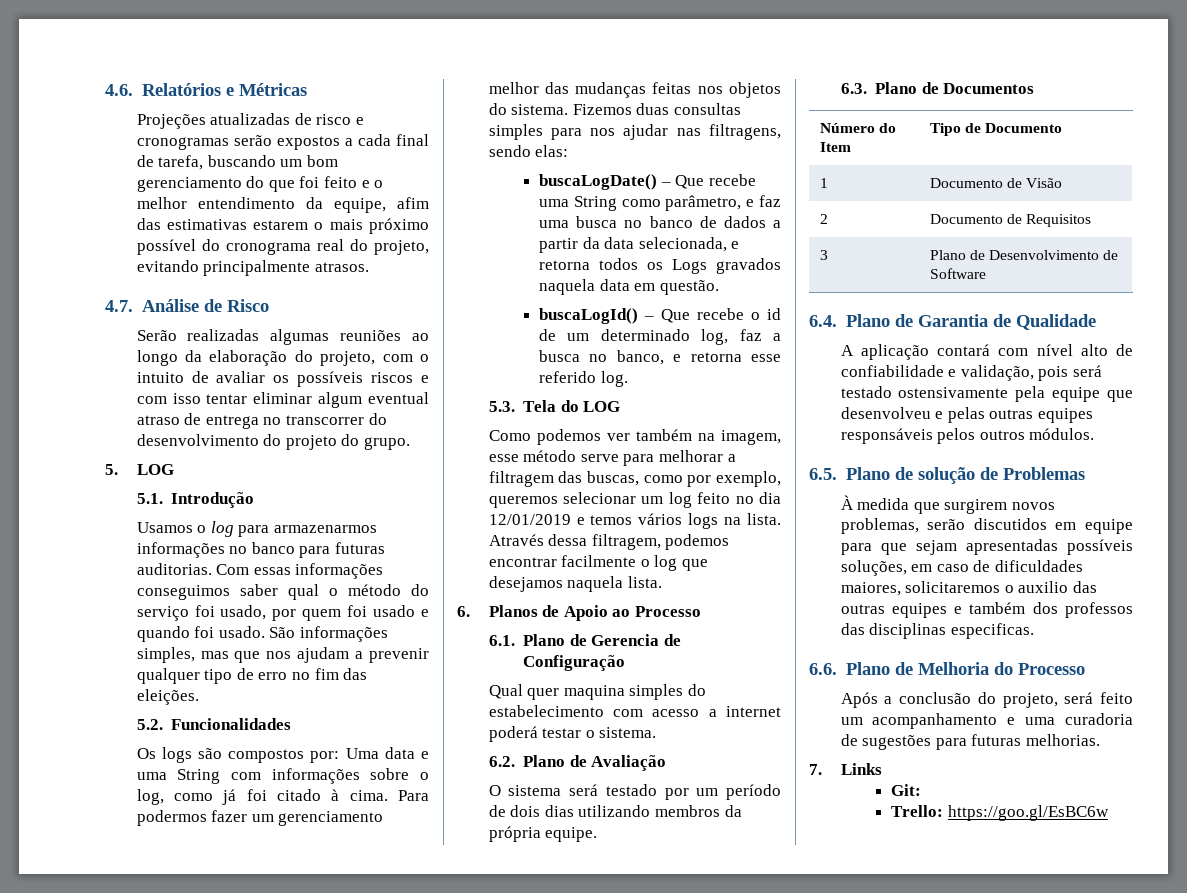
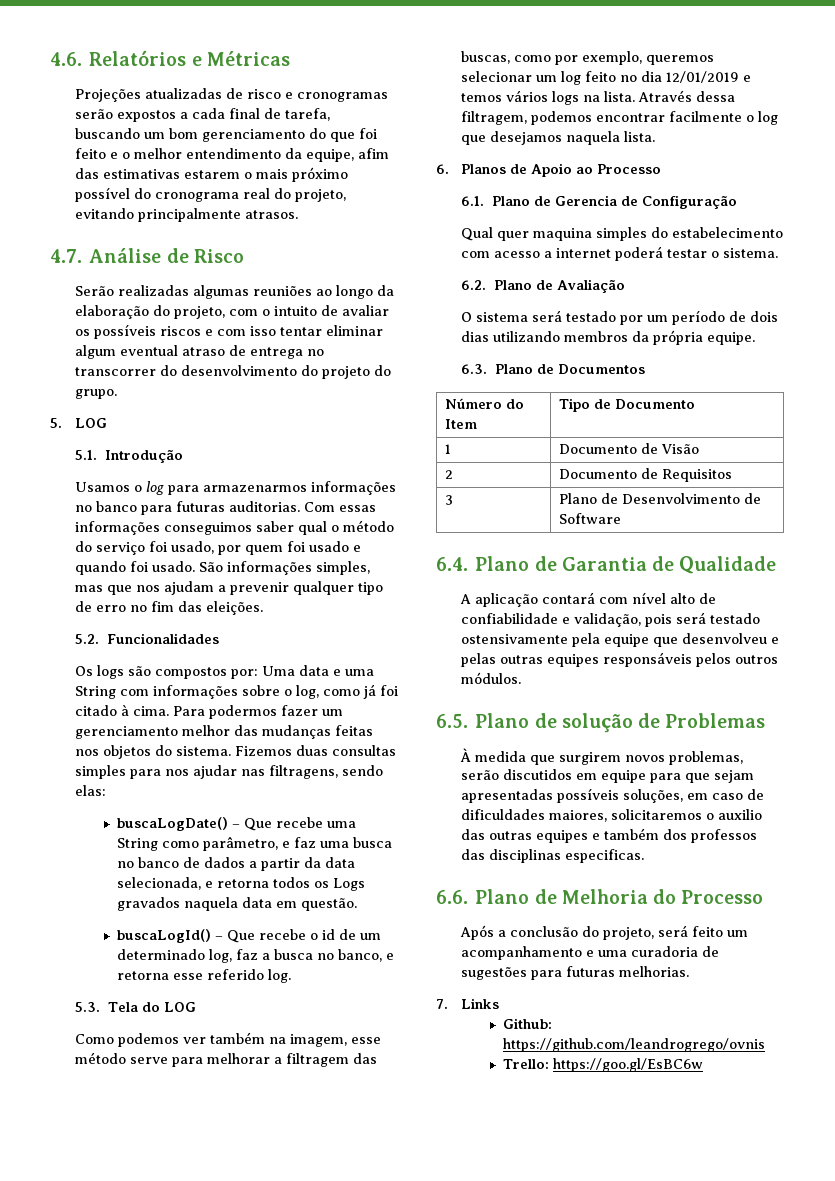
[890,784,921,796] Git: -> [502,1018,552,1029] [502,1038,765,1052] Github: https://github.com/leandrogrego/ovnis

